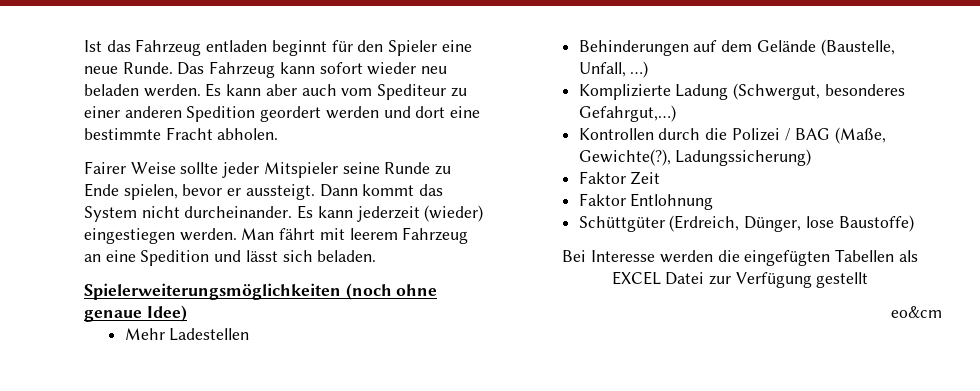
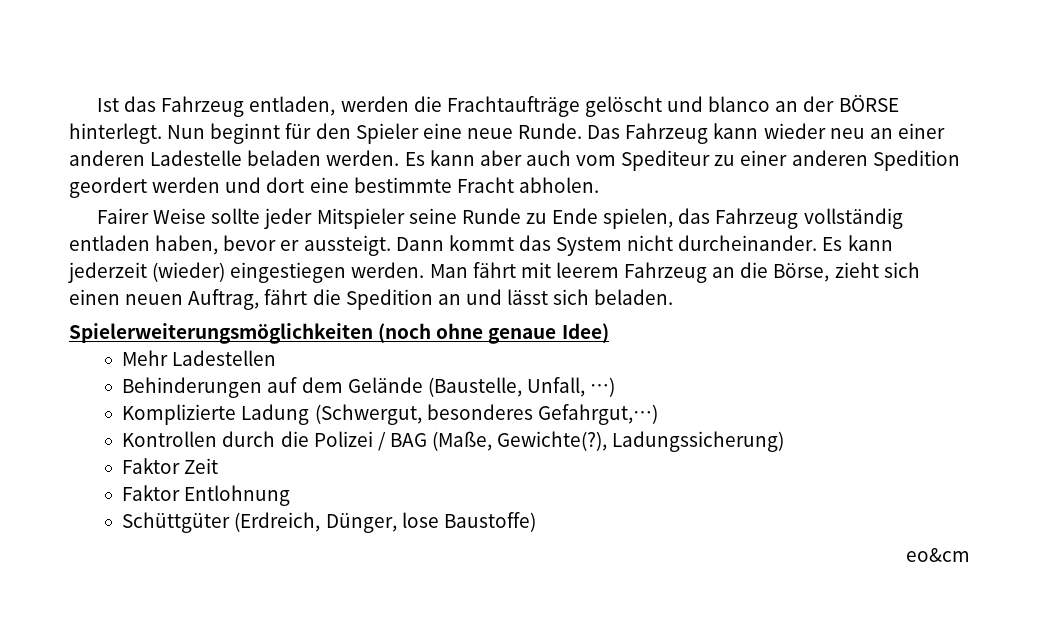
[206,40,268,52] entladen -> [249,94,899,117] [69,123,206,144] entladen, werden die Frachtaufträge gelöscht und blanco an der BÖRSE hinterlegt. Nun
[319,62,363,74] sofort -> (759, 131) none
(448, 70) none -> [869,123,945,139] [69,150,243,166] an einer anderen Ladestelle
(178, 192) none -> [678,208,903,229] [69,235,219,255] das Fahrzeug vollständig entladen haben,
[105,250,210,266] eine Spedition -> [740,262,920,282] [69,289,461,310] die Börse, zieht sich einen neuen Auftrag, fährt die Spedition an
[562,249,918,266] [611,271,869,288] // Bei Interesse werden die eingefügten Tabellen als EXCEL Datei zur Verfügung gestellt -> (536, 522) none

